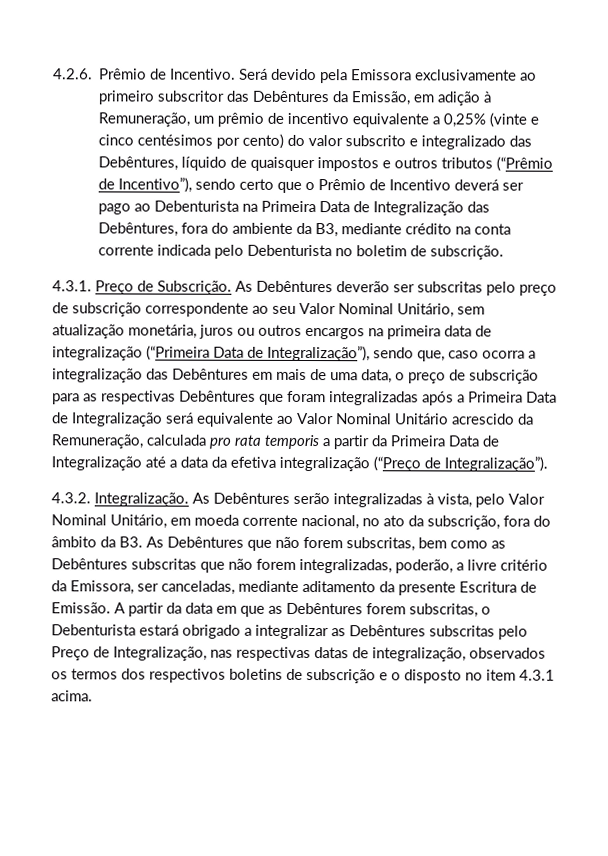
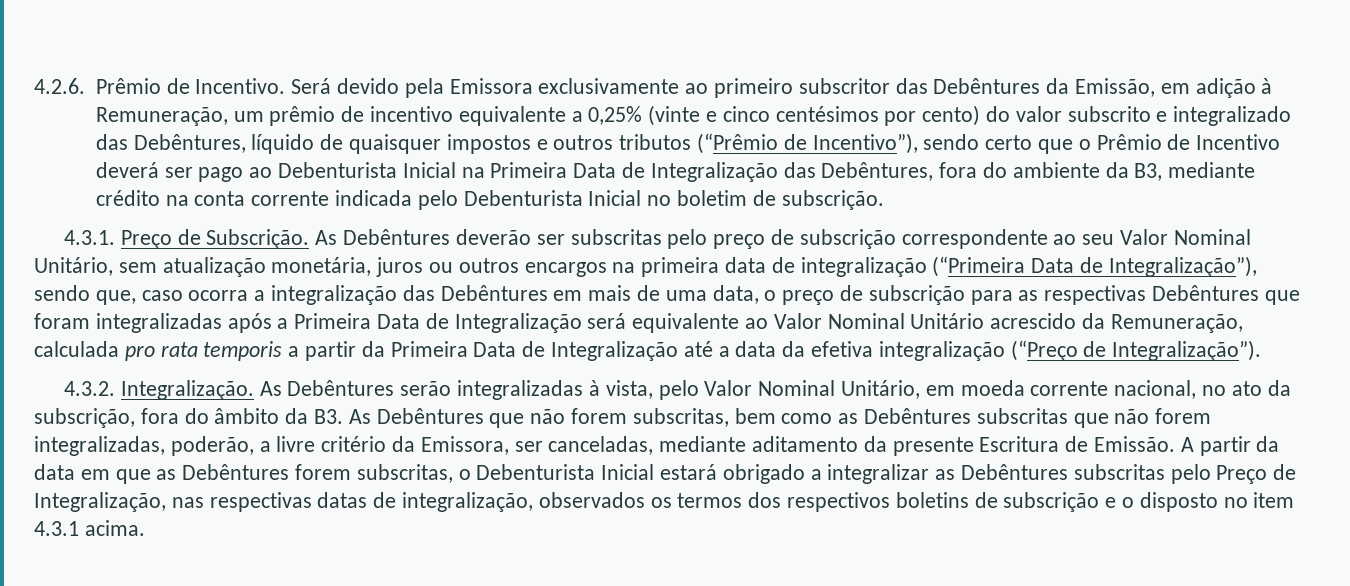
(240, 206) none -> [402,162,456,178] Inicial
(333, 250) none -> [588,190,642,206] Inicial
(136, 630) none -> [601,464,655,480] Inicial

